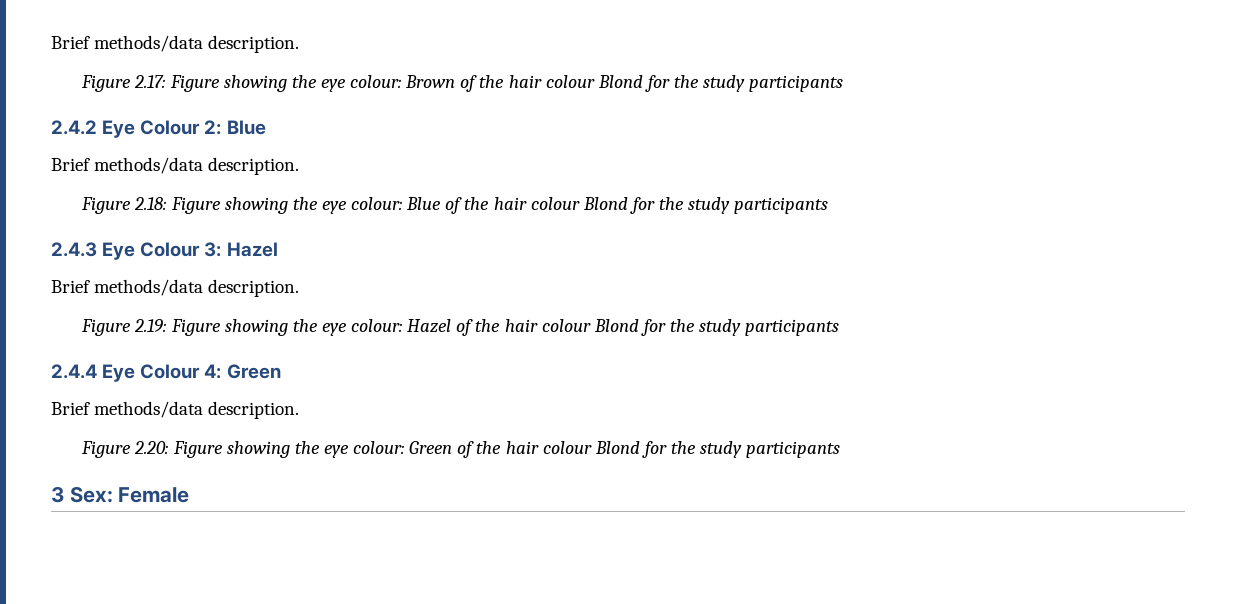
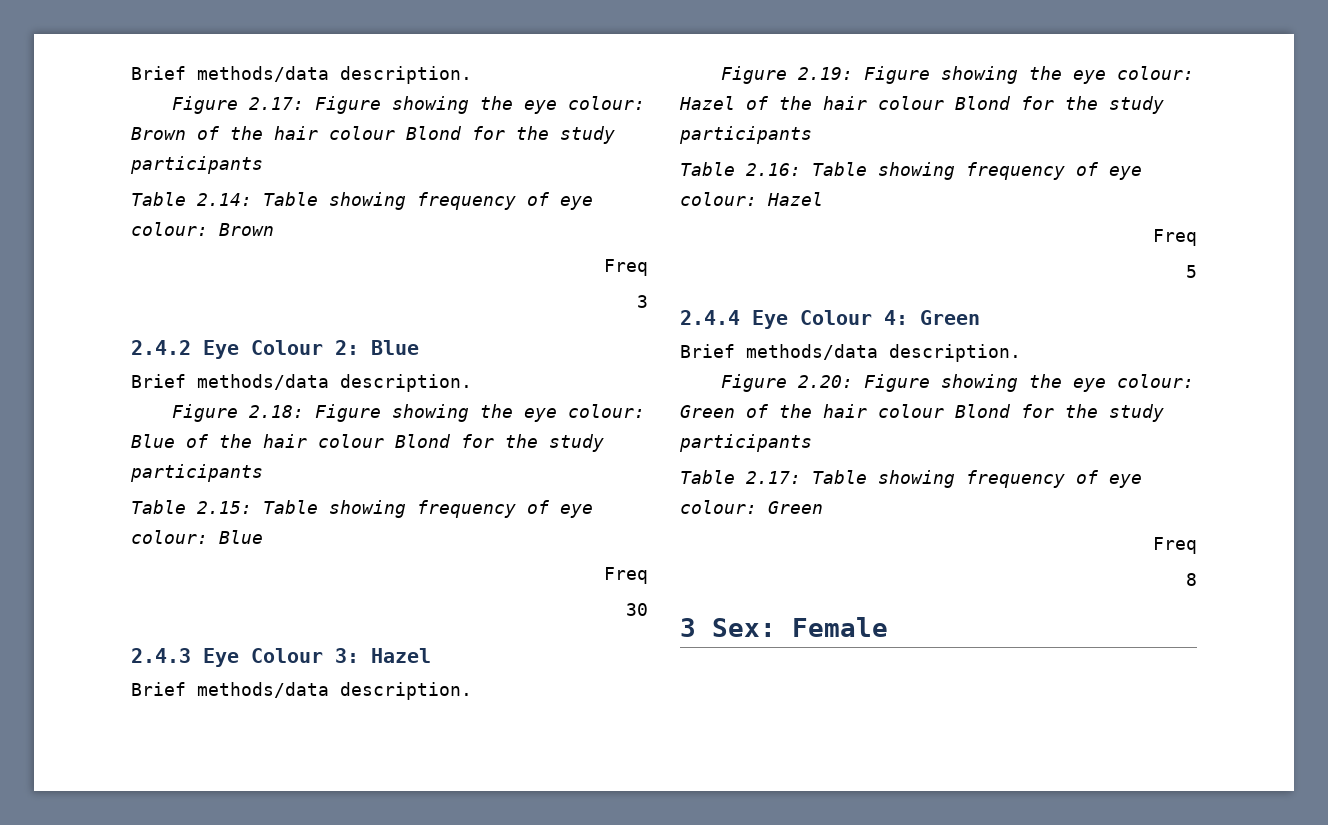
(844, 83) none -> [131,192,593,210] [131,222,274,236] [604,259,648,276] [637,295,648,308] // Table 2.14: Table showing frequency of eye colour: Brown // Freq // 3
(829, 205) none -> [131,500,593,518] [131,530,263,544] [604,567,648,584] [626,603,648,616] // Table 2.15: Table showing frequency of eye colour: Blue // Freq // 30
(840, 327) none -> [680,162,1142,180] [680,192,823,206] [1153,229,1197,246] [1186,265,1197,278] // Table 2.16: Table showing frequency of eye colour: Hazel // Freq // 5
(841, 449) none -> [680,470,1142,488] [680,500,823,514] [1153,537,1197,554] [1186,573,1197,586] // Table 2.17: Table showing frequency of eye colour: Green // Freq // 8

